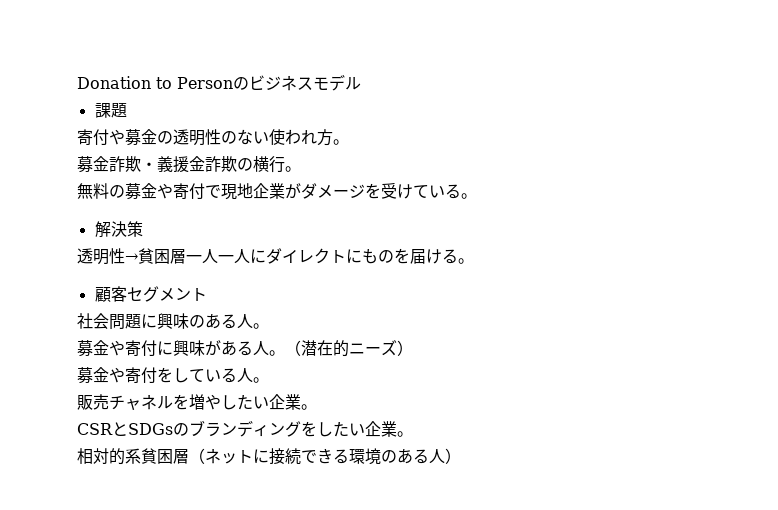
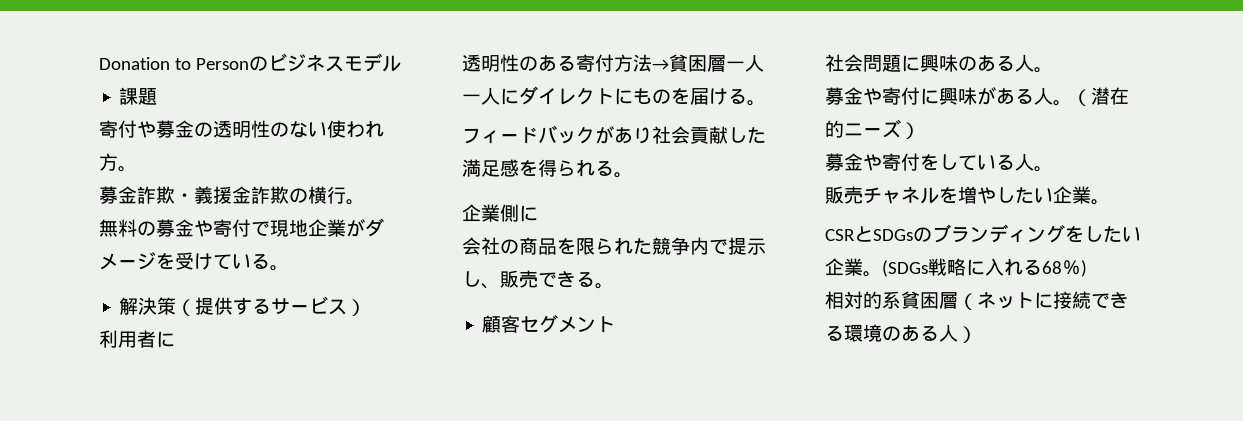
[77,248,125,265] // 透明性 -> [176,296,367,316] [99,330,175,348] [462,54,652,72] （提供するサービス） // 利用者に // 透明性のある寄付方法
(474, 261) none -> [462,125,766,144] [462,159,633,178] [462,204,538,222] [462,237,766,255] [462,270,614,289] // フィードバックがあり社会貢献した満足感を得られる。 // 企業側に // 会社の商品を限られた競争内で提示し、販売できる。
(413, 434) none -> [882,258,1087,277] (SDGs戦略に入れる68％)

